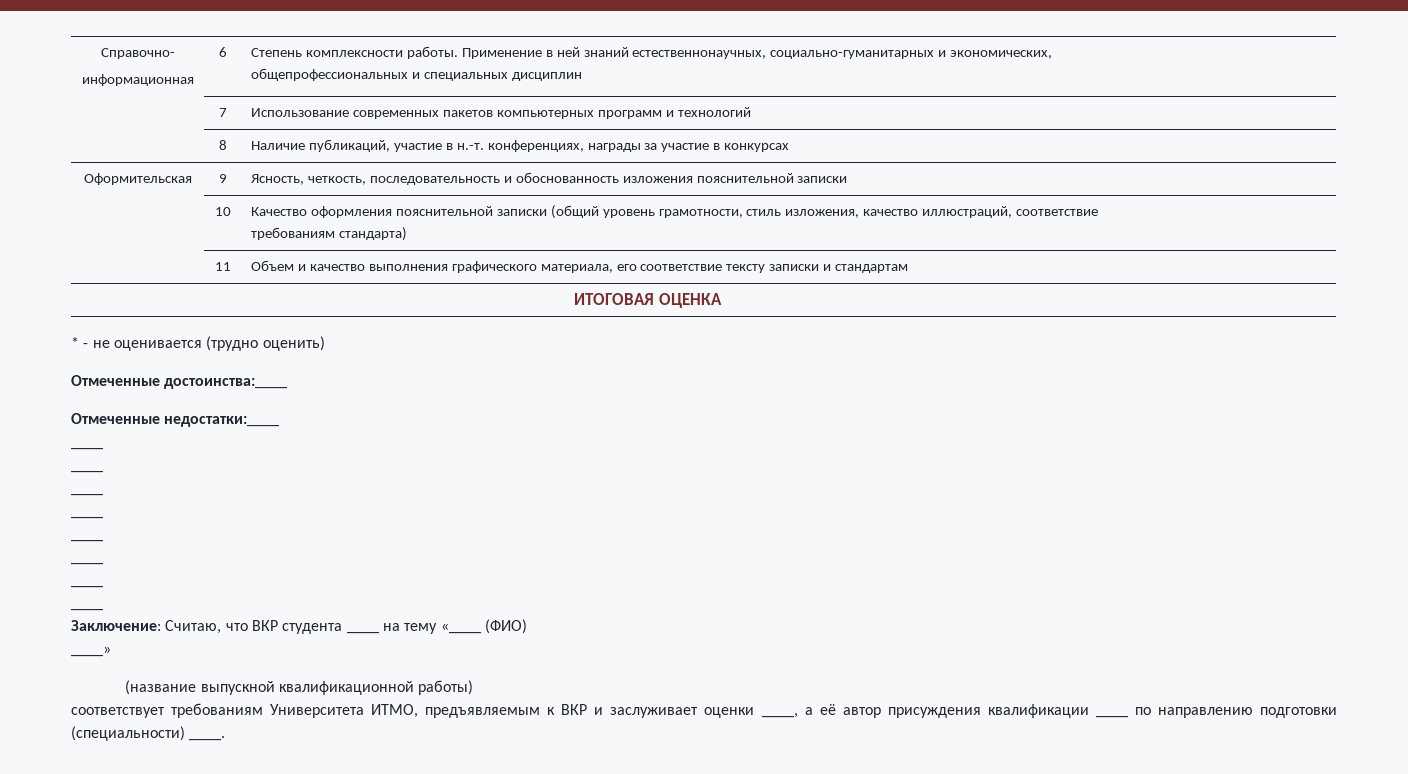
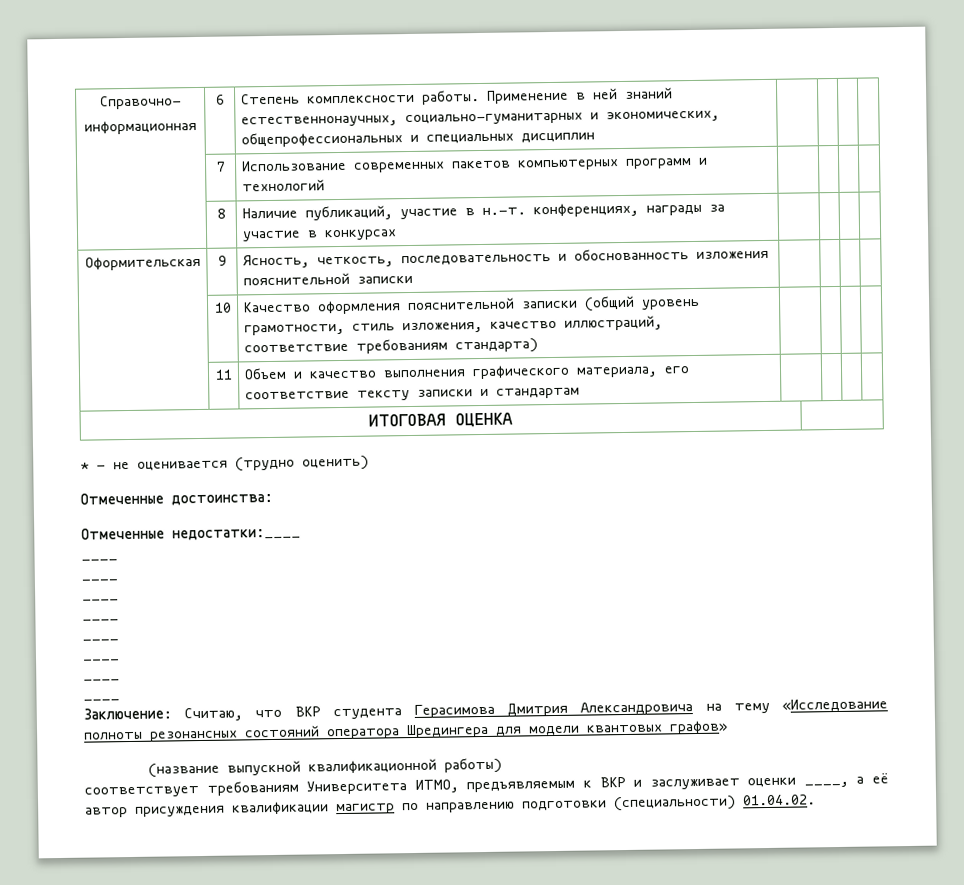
[164,378,288,389] достоинства:____ -> [171,493,273,506] достоинства:
[346,631,379,634] [382,619,527,634] [71,646,111,657] ____ на тему «____ (ФИО) // ____» -> [413,698,888,718] [84,720,728,742] Герасимова Дмитрия Александровича на тему «Исследование полноты резонансных состояний оператора Шредингера для модели квантовых графов»
[1095,715,1128,718] ____ -> [336,803,395,815] магистр
[189,736,226,741] ____. -> [743,794,816,806] 01.04.02.

